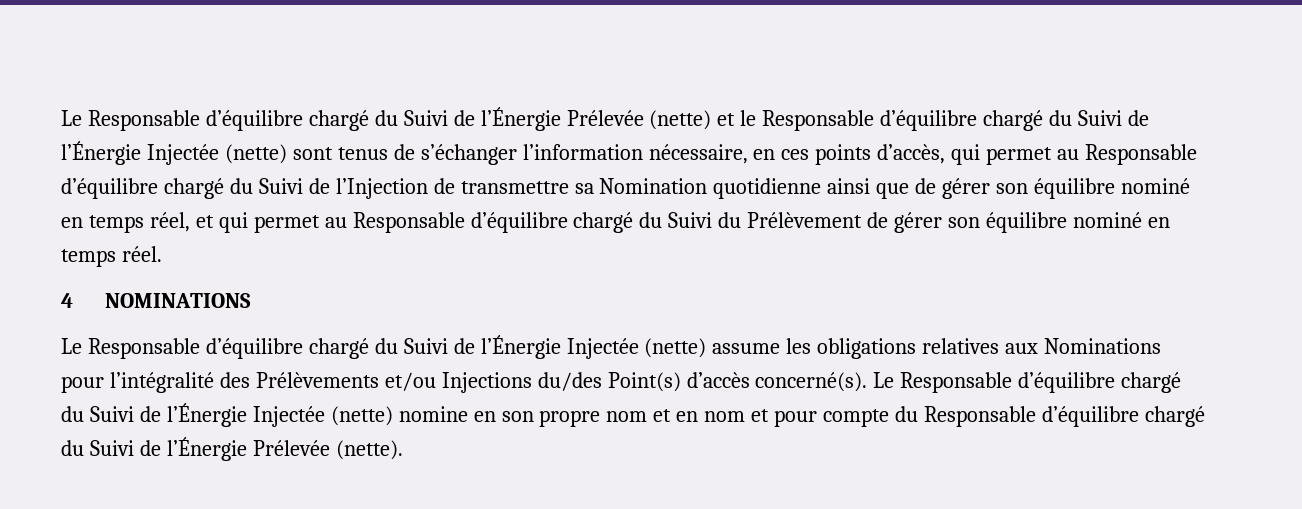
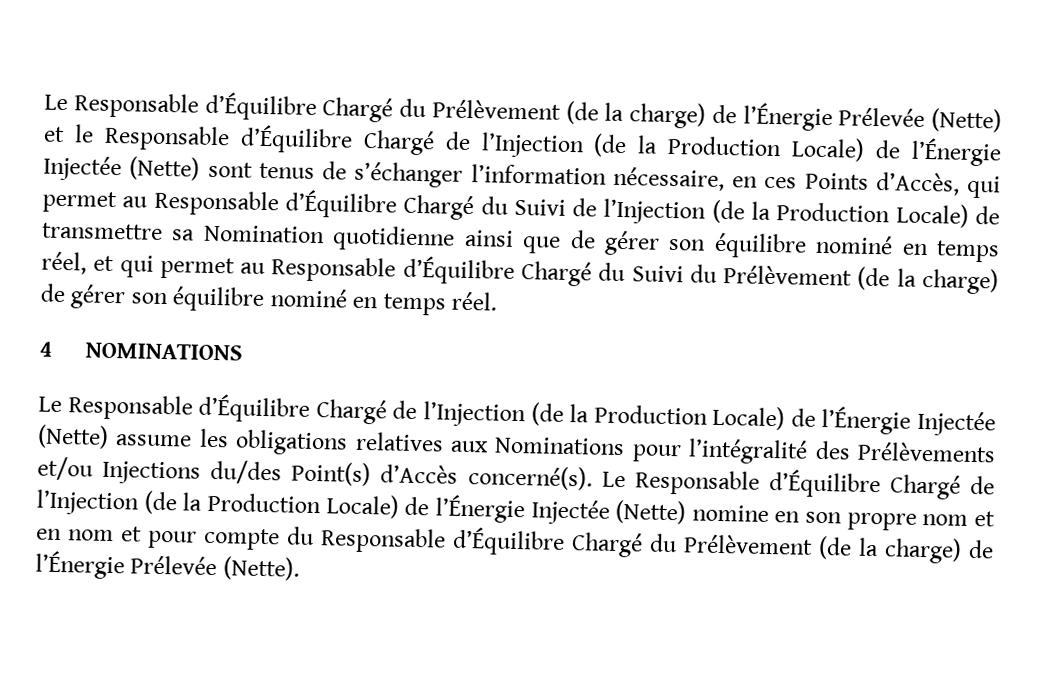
[61,107,712,131] Le Responsable d’équilibre chargé du Suivi de l’Énergie Prélevée (nette) -> [44,91,1002,133] Le Responsable d’Équilibre Chargé du Prélèvement (de la charge) de l’Énergie Prélevée (Nette)
[880,110,1149,131] [61,141,287,165] d’équilibre chargé du Suivi de l’Énergie Injectée (nette) -> [239,124,1002,167] [43,155,201,182] d’Équilibre Chargé de l’Injection (de la Production Locale) de l’Énergie Injectée (Nette)
[815,144,1198,165] [61,178,224,199] points d’accès, qui permet au Responsable d’équilibre chargé -> [804,172,1001,199] [42,189,475,221] Points d’Accès, qui permet au Responsable d’Équilibre Chargé
(428, 188) none -> [711,199,969,228] (de la Production Locale)
[470,212,634,233] d’équilibre chargé -> [402,255,592,287] d’Équilibre Chargé
(863, 220) none -> [857,266,1000,295] (de la charge)
[205,335,707,359] d’équilibre chargé du Suivi de l’Énergie Injectée (nette) -> [198,393,997,437] [37,424,109,449] d’Équilibre Chargé de l’Injection (de la Production Locale) de l’Énergie Injectée (Nette)
[686,372,750,388] d’accès -> [380,464,459,484] d’Accès
[1018,372,1182,393] [61,403,393,427] d’équilibre chargé du Suivi de l’Énergie Injectée (nette) -> [768,468,996,500] [36,489,687,525] d’Équilibre Chargé de l’Injection (de la Production Locale) de l’Énergie Injectée (Nette)
[1041,406,1205,427] [61,437,403,461] d’équilibre chargé du Suivi de l’Énergie Prélevée (nette). -> [452,526,994,564] [35,550,300,581] d’Équilibre Chargé du Prélèvement (de la charge) de l’Énergie Prélevée (Nette).

